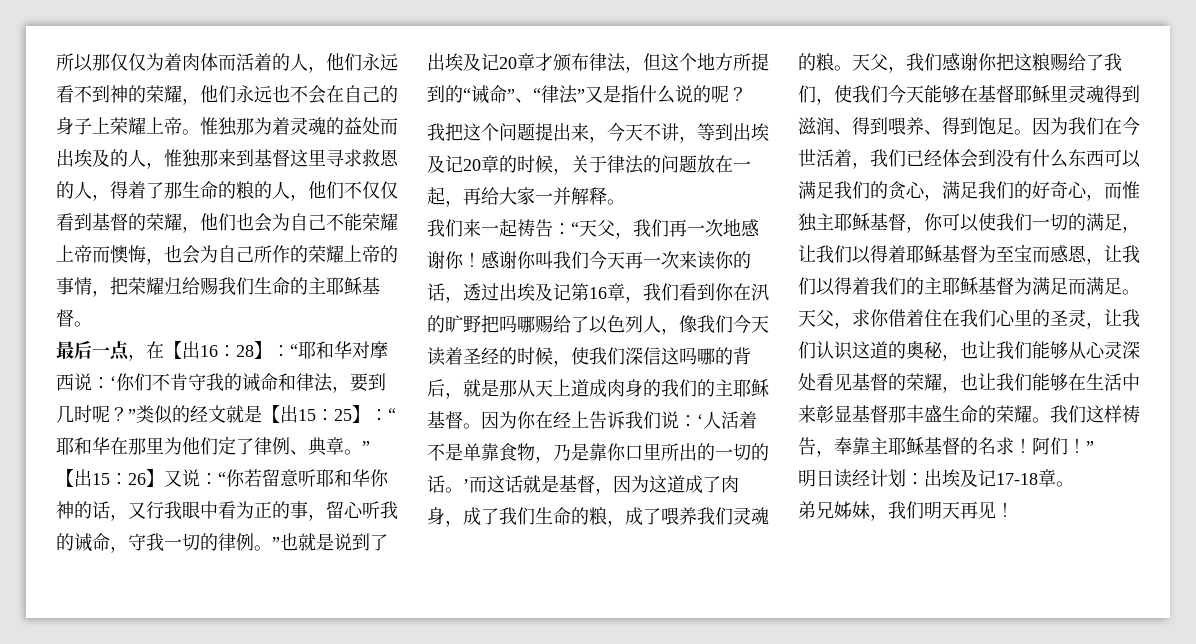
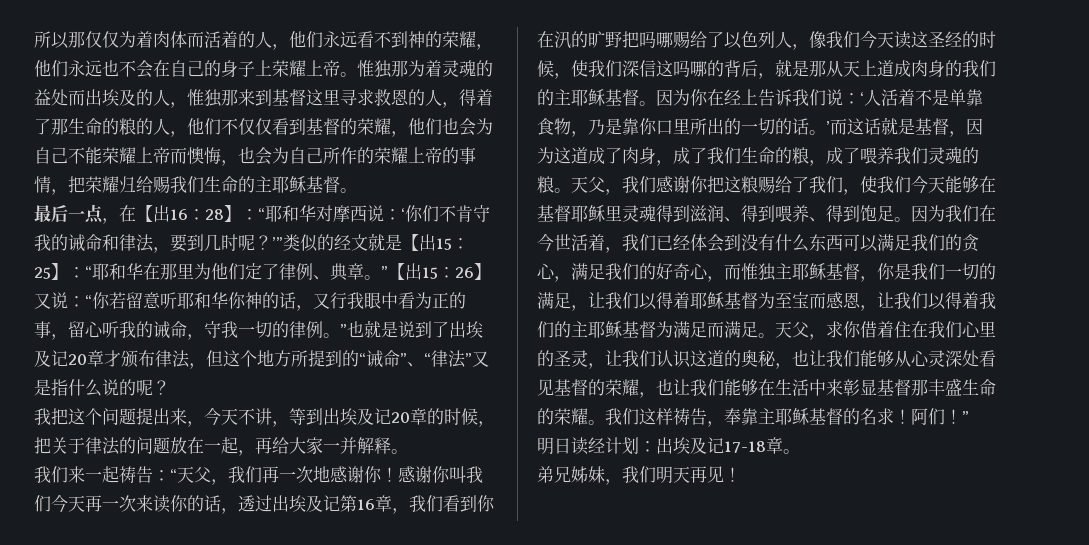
[128,409,136,421] ” -> [272,237,283,249] ’”
(571, 171) none -> [34,437,51,454] 把
[445,347,463,365] 着 -> [911,31,928,48] 这
[942,213,996,232] 可以使 -> [894,263,911,280] 是

